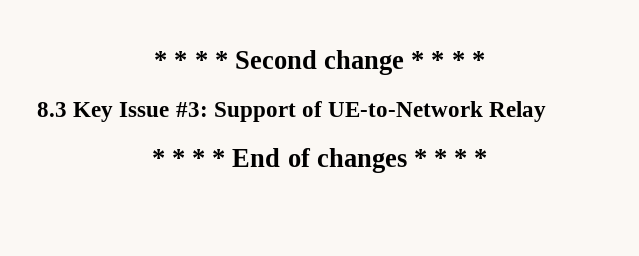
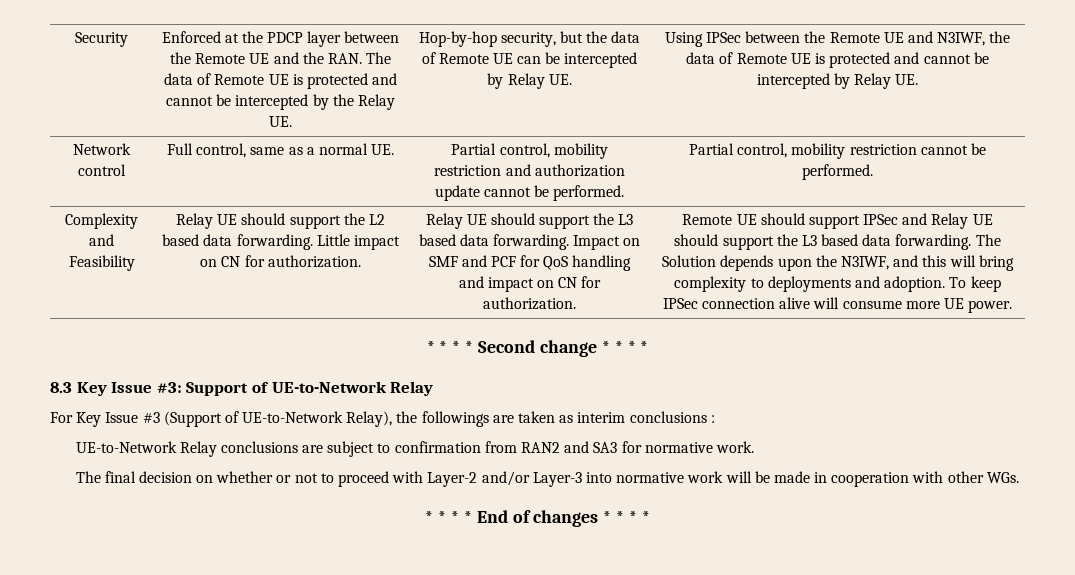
(154, 60) none -> [75,32,128,47] [161,31,400,47] [169,52,392,64] [163,73,398,89] [166,94,395,110] [269,116,292,127] [418,31,641,47] [421,52,638,68] [487,73,572,89] [664,31,1011,47] [686,52,989,68] [756,73,919,89] [73,143,131,155] [78,164,126,176] [166,143,395,158] [451,143,608,159] [434,164,625,177] [434,185,625,201] [689,143,986,159] [801,164,873,180] [65,213,138,229] [89,234,114,246] [68,255,135,271] [176,213,385,229] [162,234,400,250] [200,255,361,268] [425,213,634,229] [418,234,641,250] [428,255,632,271] [458,276,602,292] [483,297,576,310] [682,213,993,229] [674,234,1001,250] [662,255,1014,271] [674,276,1001,292] [662,297,1013,313] Security | Enforced at the PDCP layer between the Remote UE and the RAN. The data of Remote UE is protected and cannot be intercepted by the Relay UE. | Hop-by-hop security, but the data of Remote UE can be intercepted by Relay UE. | Using IPSec between the Remote UE and N3IWF, the data of Remote UE is protected and cannot be intercepted by Relay UE. // Network control | Full control, same as a normal UE. | Partial control, mobility restriction and authorization update cannot be performed. | Partial control, mobility restriction cannot be performed. // Complexity and Feasibility | Relay UE should support the L2 based data forwarding. Little impact on CN for authorization. | Relay UE should support the L3 based data forwarding. Impact on SMF and PCF for QoS handling and impact on CN for authorization. | Remote UE should support IPSec and Relay UE should support the L3 based data forwarding. The Solution depends upon the N3IWF, and this will bring complexity to deployments and adoption. To keep IPSec connection alive will consume more UE power. //
(547, 111) none -> [50,411,715,427] [75,441,754,457] [75,471,1019,487] // For Key Issue #3 (Support of UE-to-Network Relay), the followings are taken as interim conclusions : // UE-to-Network Relay conclusions are subject to confirmation from RAN2 and SA3 for normative work. // The final decision on whether or not to proceed with Layer-2 and/or Layer-3 into normative work will be made in cooperation with other WGs.

